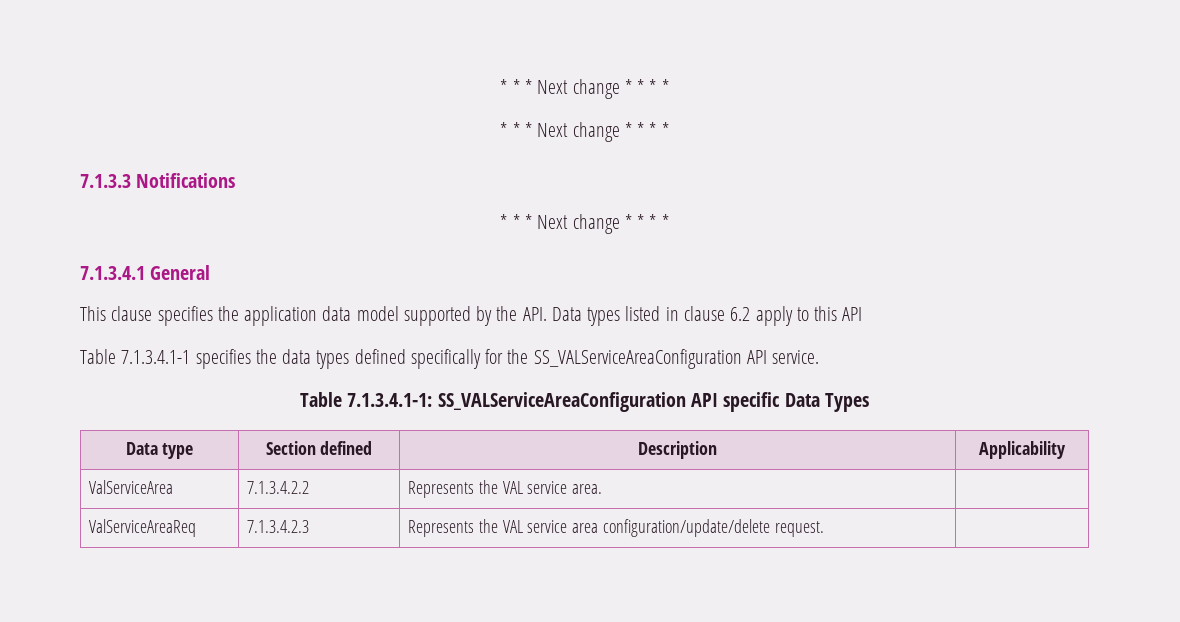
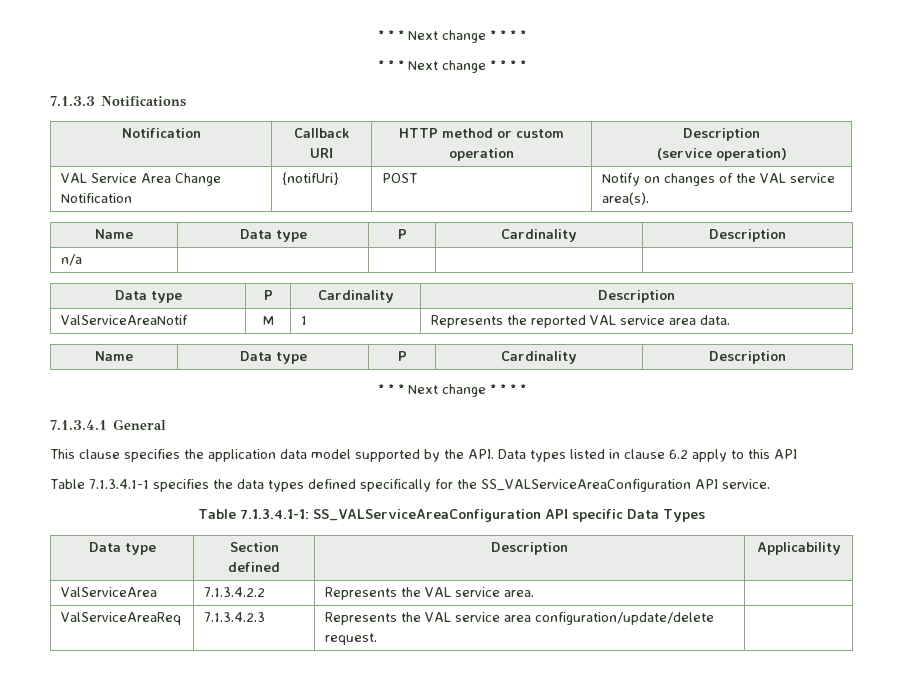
(236, 180) none -> [121,128,201,138] [293,128,350,138] [310,148,333,158] [399,128,564,138] [449,148,514,161] [683,128,760,141] [656,148,787,161] [61,173,222,186] [61,193,133,203] [282,172,340,185] [382,173,418,183] [602,173,836,186] [602,192,650,205] [95,229,133,239] [239,229,307,242] [397,229,407,239] [501,229,577,242] [709,229,786,242] [61,254,83,266] [114,290,182,303] [263,290,273,300] [317,290,394,303] [598,290,675,303] [61,315,189,325] [262,316,274,325] [301,316,308,325] [431,315,731,328] [95,351,133,361] [239,351,307,364] [397,351,407,361] [501,351,577,364] [709,351,786,364] // Notification | Callback URI | HTTP method or custom operation | Description // (service operation) // VAL Service Area Change Notification | {notifUri} | POST | Notify on changes of the VAL service area(s). // Name | Data type | P | Cardinality | Description // n/a | | | | // Data type | P | Cardinality | Description // ValServiceAreaNotif | M | 1 | Represents the reported VAL service area data. // Name | Data type | P | Cardinality | Description

